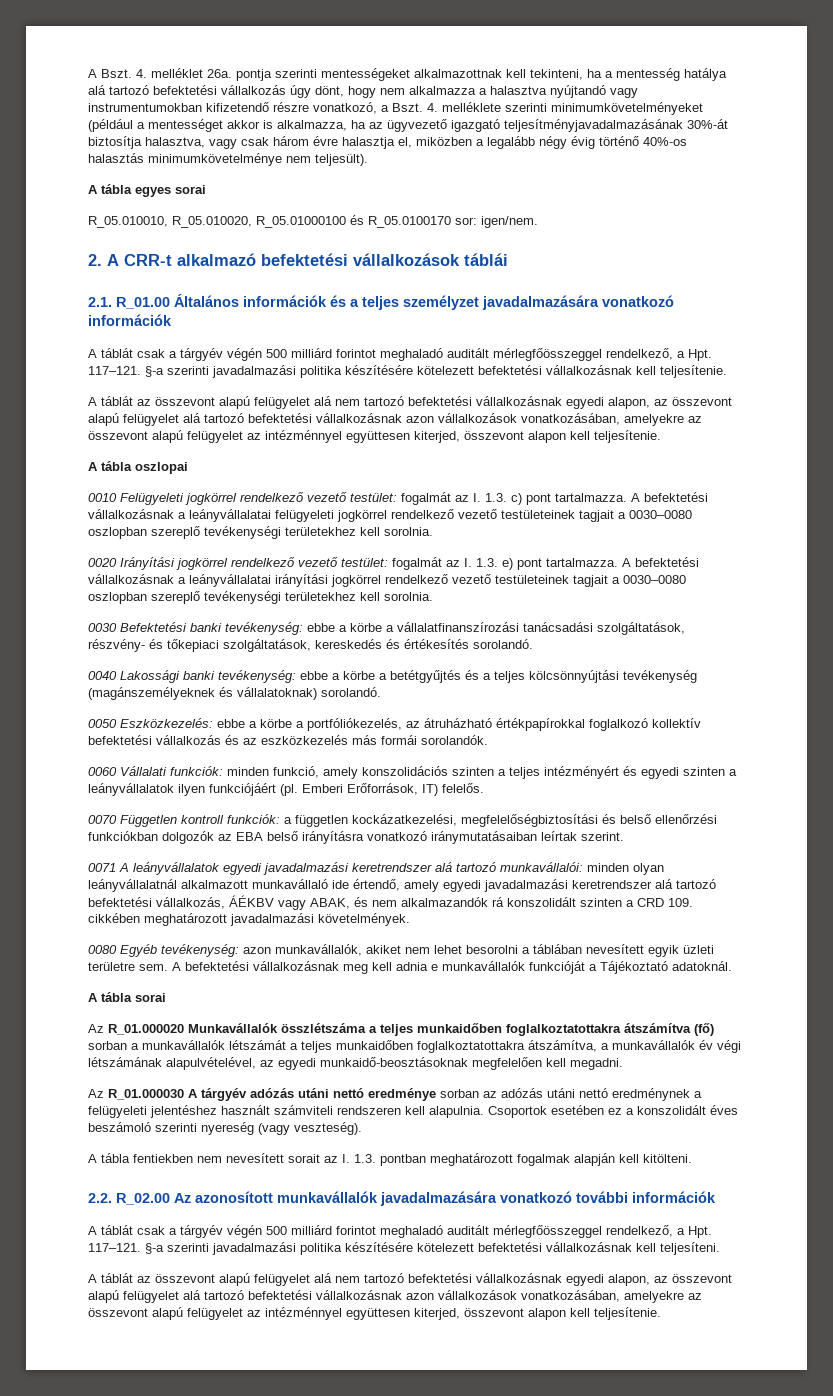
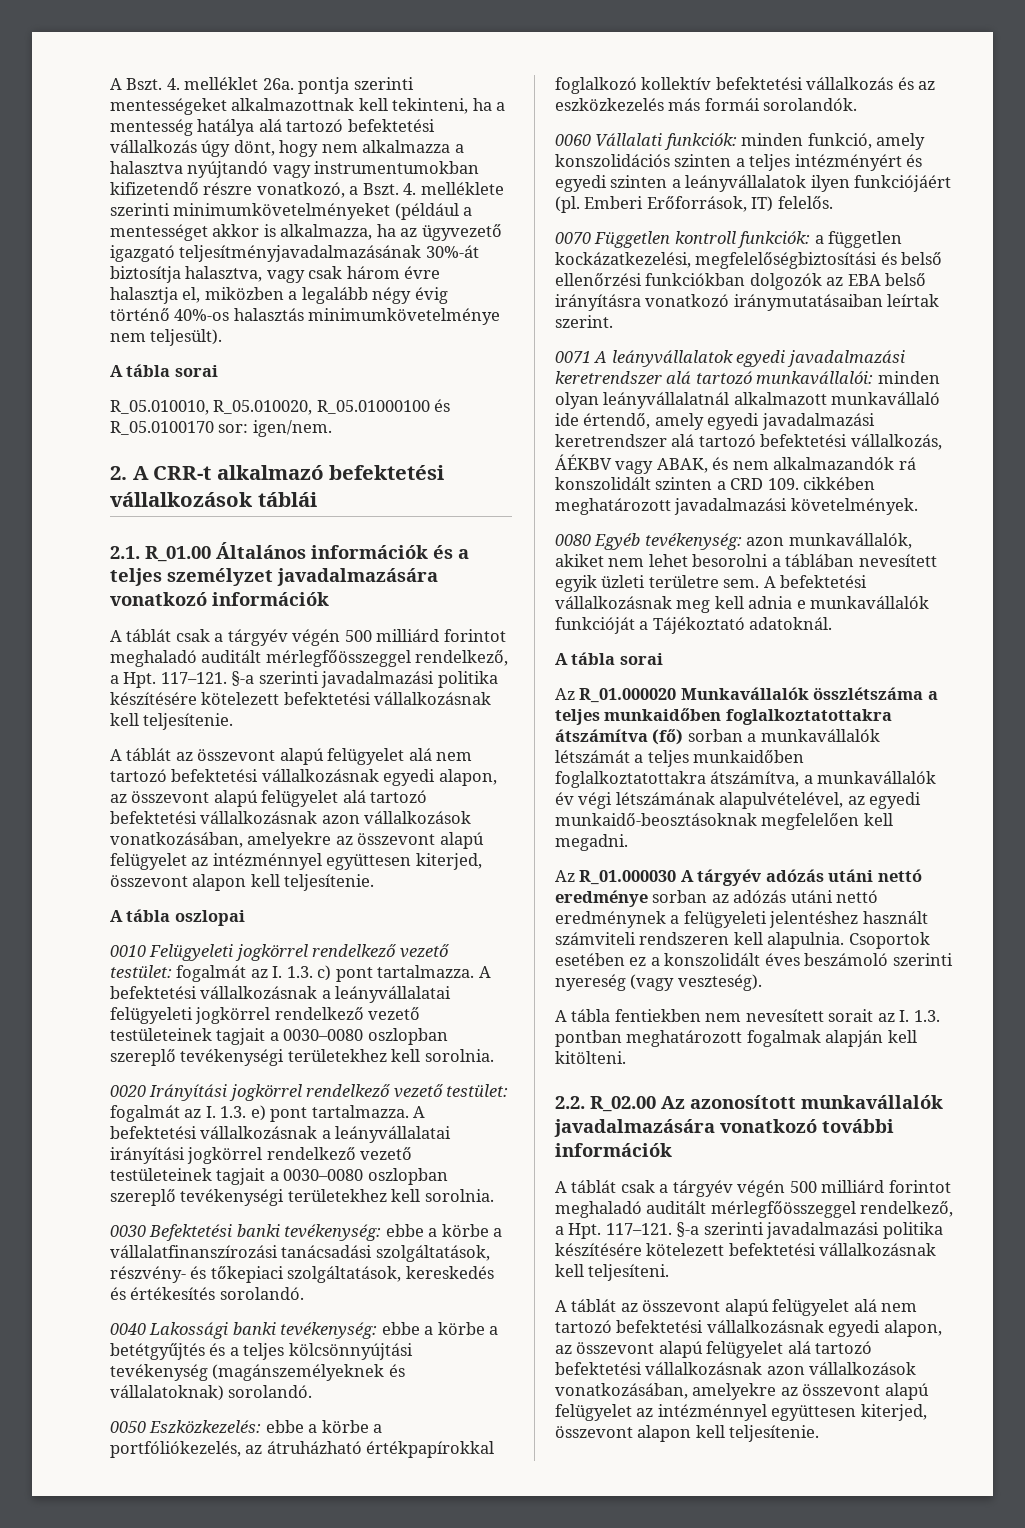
[135,187,171,197] egyes -> (171, 370) none

